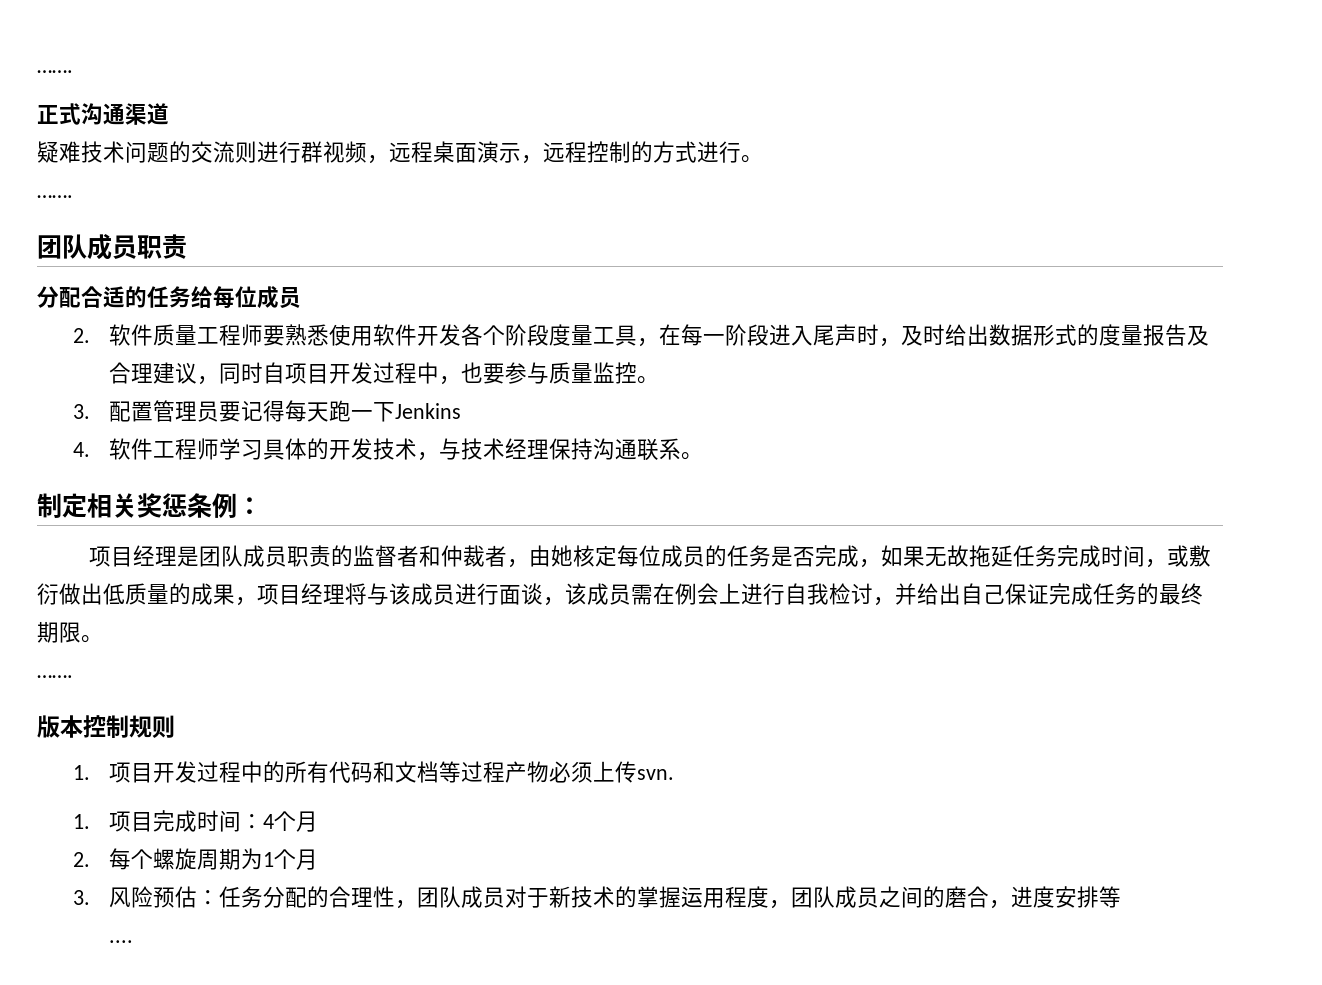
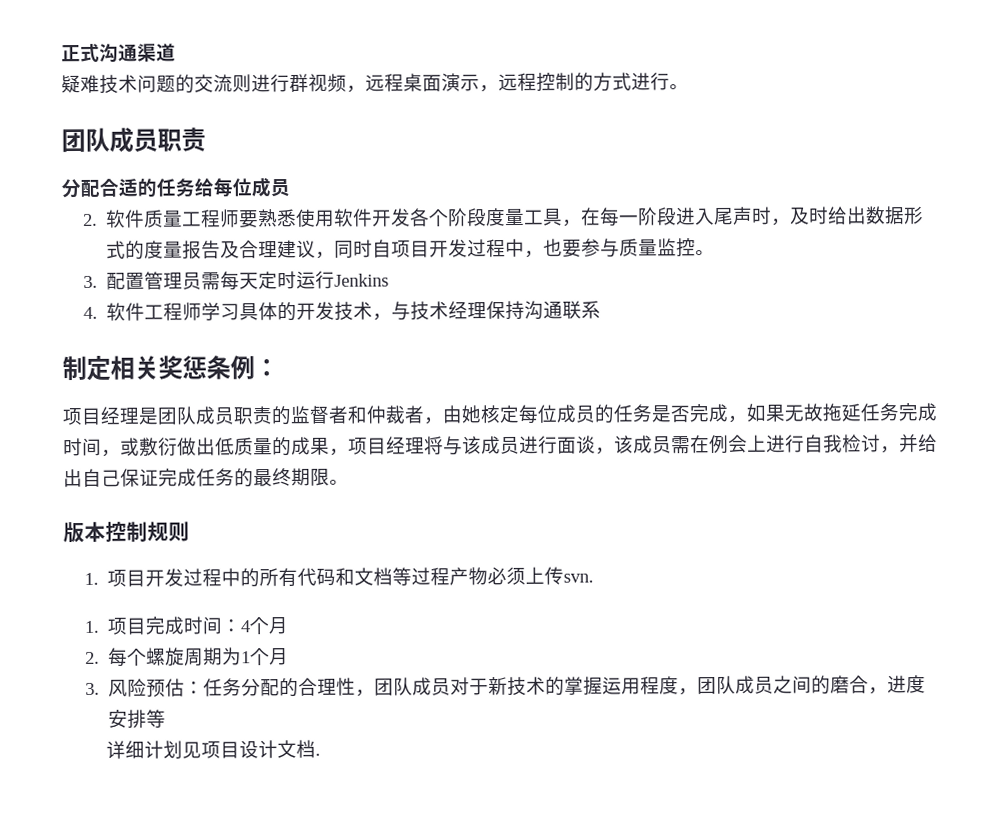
[37,70,73,73] ……. // -> (61, 53) none
[37,195,73,198] // ……. -> (689, 87) none
[218,400,395,422] 要记得每天跑一下 -> [201,270,336,291] 需每天定时运行
[680,452,703,460] 。 -> (602, 309) none
[37,675,73,678] // ……. -> (349, 482) none
[108,940,133,943] .... -> [105,739,321,759] 详细计划见项目设计文档.

